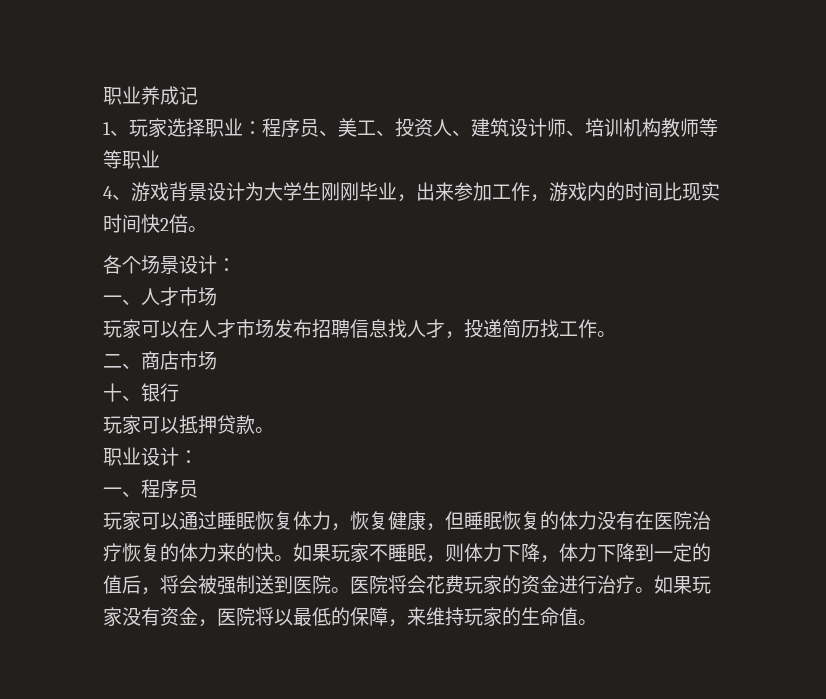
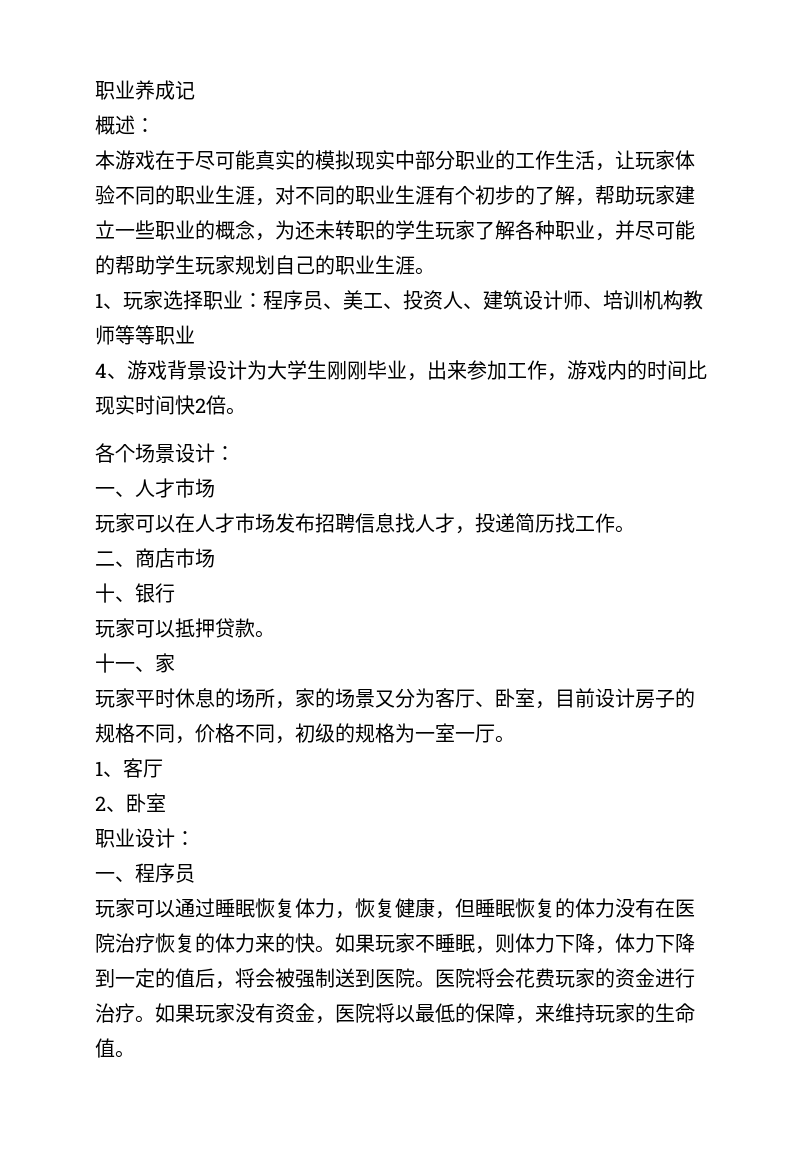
(198, 95) none -> [95,115,155,135] [95,150,695,171] [95,185,695,206] [95,220,695,241] [95,255,435,275] // 概述： // 本游戏在于尽可能真实的模拟现实中部分职业的工作生活，让玩家体验不同的职业生涯，对不同的职业生涯有个初步的了解，帮助玩家建立一些职业的概念，为还未转职的学生玩家了解各种职业，并尽可能的帮助学生玩家规划自己的职业生涯。
(274, 430) none -> [95,653,175,673] [95,688,695,709] [95,723,515,744] [95,758,163,778] [95,793,166,813] // 十一、家 // 玩家平时休息的场所，家的场景又分为客厅、卧室，目前设计房子的规格不同，价格不同，初级的规格为一室一厅。 // 1、客厅 // 2、卧室

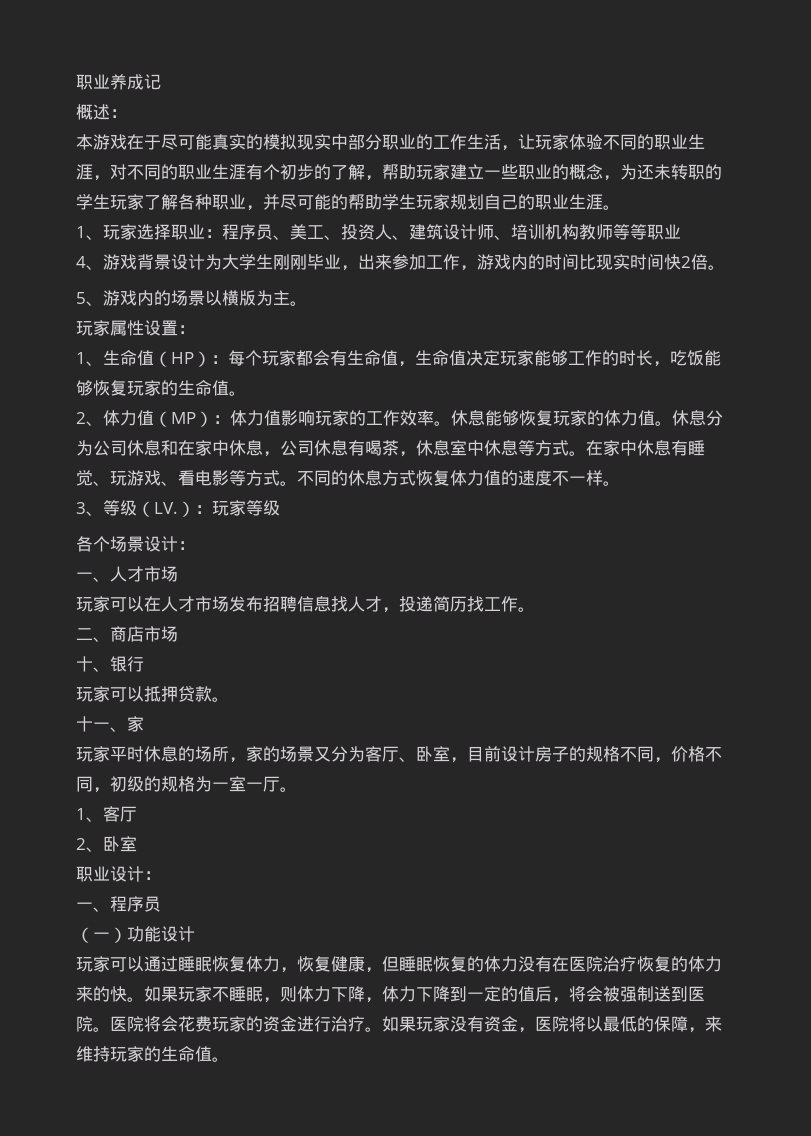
(246, 411) none -> [76,290,307,306] [76,320,195,336] [76,350,721,367] [76,380,246,396] [76,410,723,427] [76,440,705,457] [76,470,620,486] [76,500,280,517] // 5、游戏内的场景以横版为主。 // 玩家属性设置： // 1、生命值（HP）：每个玩家都会有生命值，生命值决定玩家能够工作的时长，吃饭能够恢复玩家的生命值。 // 2、体力值（MP）：体力值影响玩家的工作效率。休息能够恢复玩家的体力值。休息分为公司休息和在家中休息，公司休息有喝茶，休息室中休息等方式。在家中休息有睡觉、玩游戏、看电影等方式。不同的休息方式恢复体力值的速度不一样。 // 3、等级（LV.）：玩家等级
(195, 873) none -> [76,926,195,943] // （一）功能设计

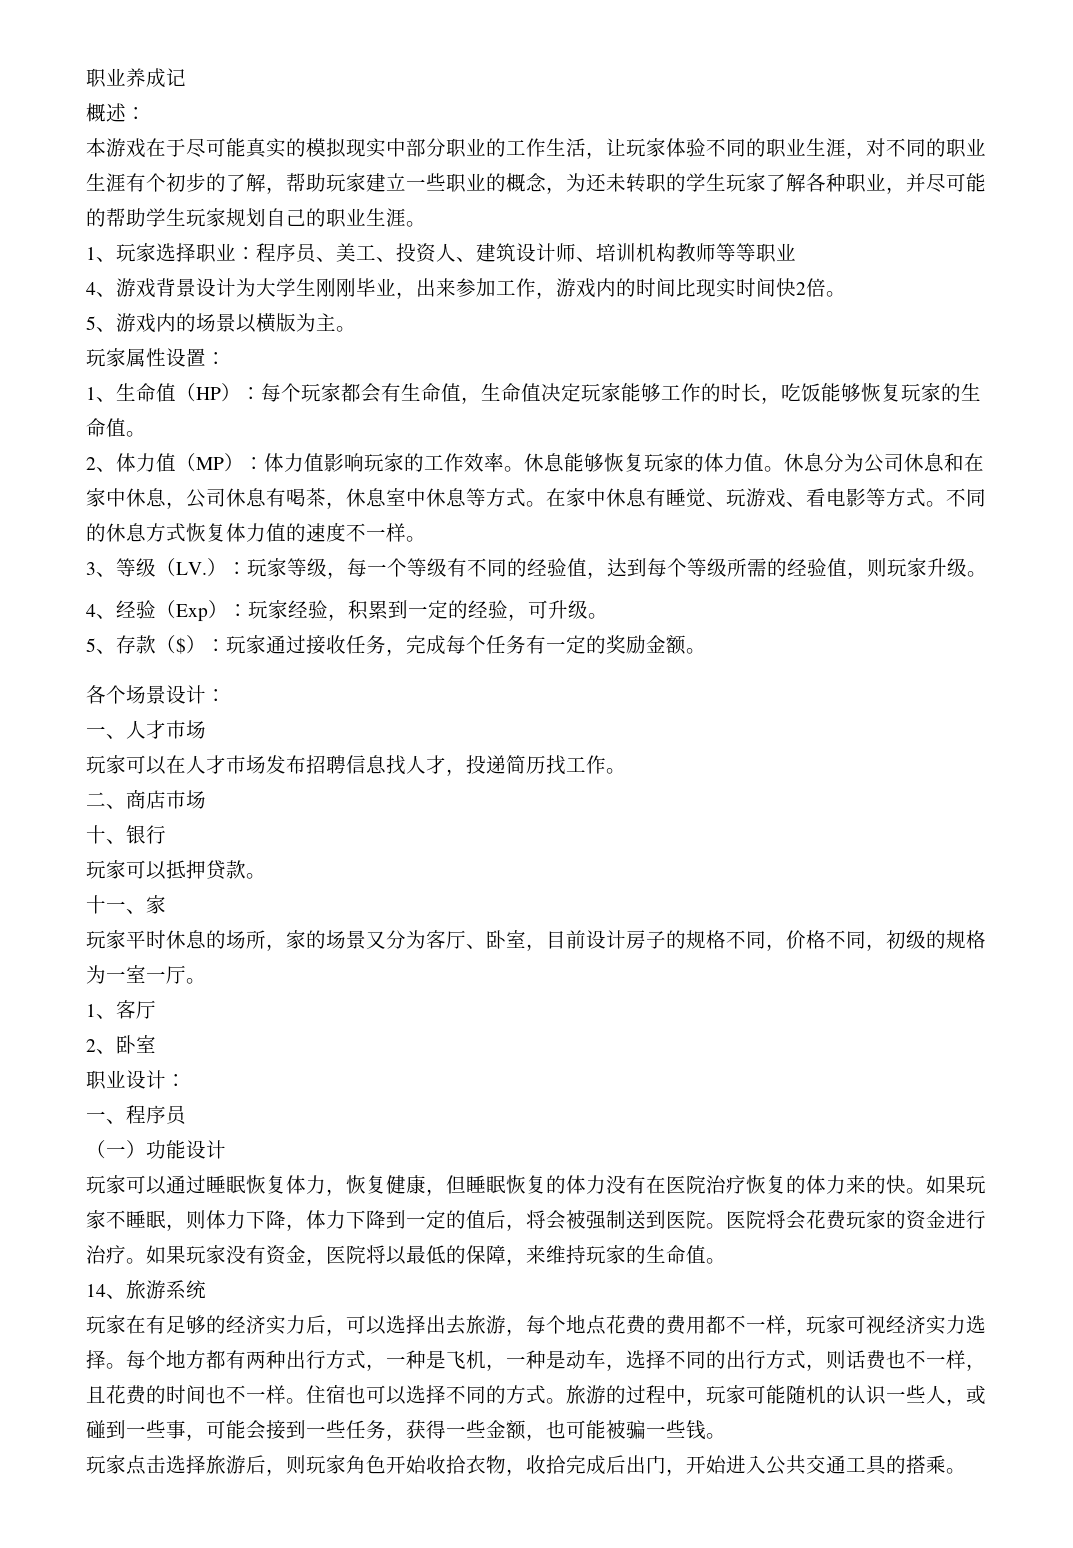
(280, 508) none -> [327,558,987,579] [86,600,608,622] [86,635,706,656] ，每一个等级有不同的经验值，达到每个等级所需的经验值，则玩家升级。 // 4、经验（Exp）：玩家经验，积累到一定的经验，可升级。 // 5、存款（$）：玩家通过接收任务，完成每个任务有一定的奖励金额。
(229, 1059) none -> [86,1280,206,1299] [86,1315,986,1336] [86,1350,986,1371] [86,1385,986,1406] [86,1420,726,1441] [86,1455,966,1476] // 14、旅游系统 // 玩家在有足够的经济实力后，可以选择出去旅游，每个地点花费的费用都不一样，玩家可视经济实力选择。每个地方都有两种出行方式，一种是飞机，一种是动车，选择不同的出行方式，则话费也不一样，且花费的时间也不一样。住宿也可以选择不同的方式。旅游的过程中，玩家可能随机的认识一些人，或碰到一些事，可能会接到一些任务，获得一些金额，也可能被骗一些钱。 // 玩家点击选择旅游后，则玩家角色开始收拾衣物，收拾完成后出门，开始进入公共交通工具的搭乘。

